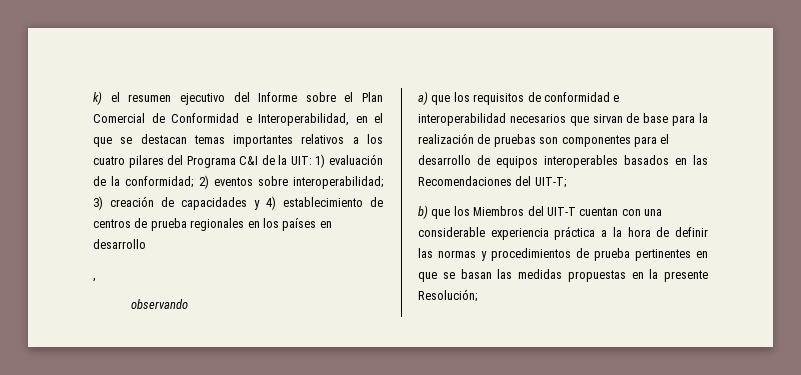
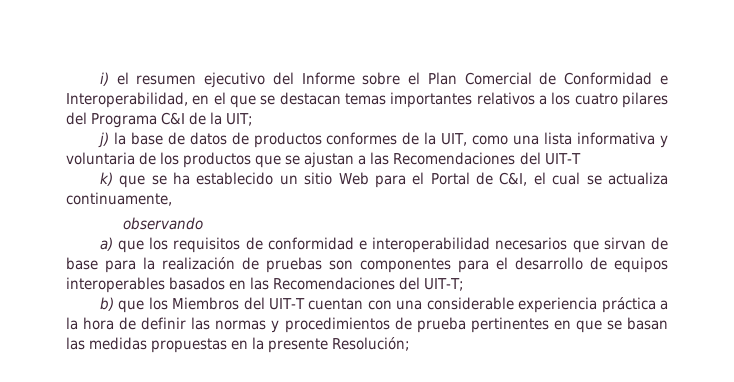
[93,91,102,105] k) -> [99,72,109,86] i)
[290,154,383,168] [93,175,383,189] [93,196,383,210] [93,218,332,231] [93,239,146,249] [93,278,96,282] UIT: 1) evaluación de la conformidad; 2) eventos sobre interoperabilidad; 3) creación de capacidades y 4) establecimiento de centros de prueba regionales en los países en desarrollo // , -> [226,113,254,126] [97,132,668,148] [66,152,581,168] [99,172,669,188] [66,192,172,206] UIT; // j) la base de datos de productos conformes de la UIT, como una lista informativa y voluntaria de los productos que se ajustan a las Recomendaciones del UIT-T // k) que se ha establecido un sitio Web para el Portal de C&I, el cual se actualiza continuamente,

